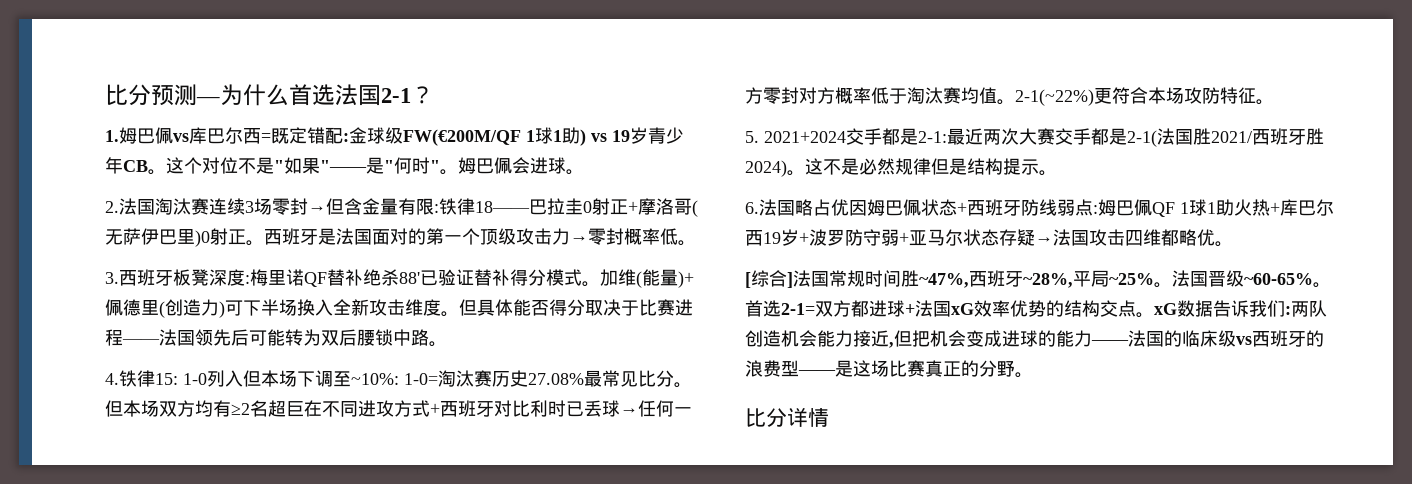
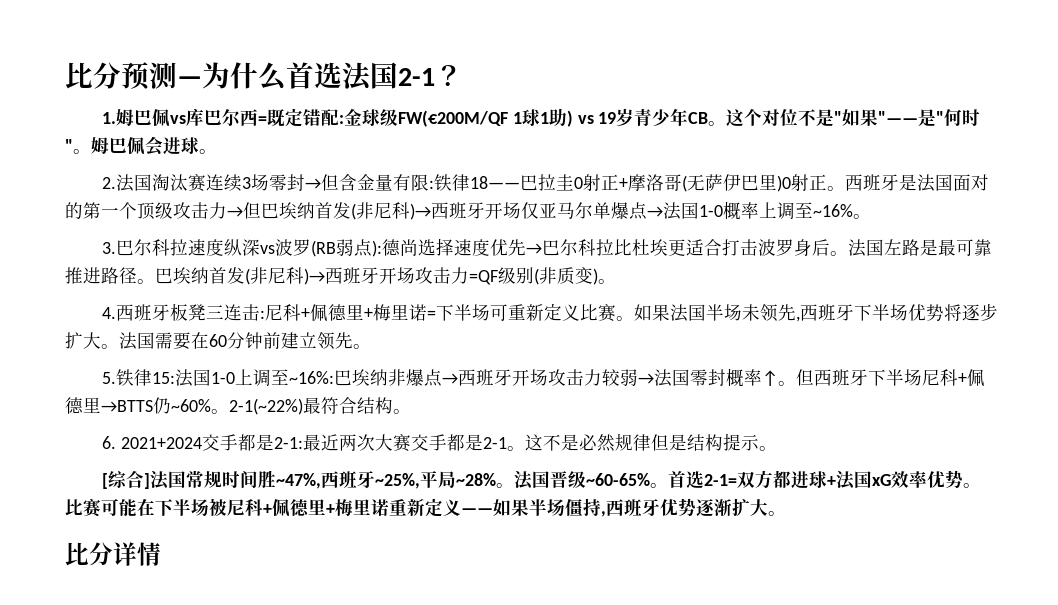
[588,228,696,246] [105,269,694,288] [105,299,693,318] [105,329,447,347] [105,370,692,388] [105,400,692,417] [745,87,1274,106] [745,131,759,143] 零封概率低。 // 3.西班牙板凳深度:梅里诺QF替补绝杀88'已验证替补得分模式。加维(能量)+佩德里(创造力)可下半场换入全新攻击维度。但具体能否得分取决于比赛进程——法国领先后可能转为双后腰锁中路。 // 4.铁律15: 1-0列入但本场下调至~10%: 1-0=淘汰赛历史27.08%最常见比分。但本场双方均有≥2名超巨在不同进攻方式+西班牙对比利时已丢球→任何一方零封对方概率低于淘汰赛均值。2-1(~22%)更符合本场攻防特征。 // 5. -> [243,201,871,220] [102,238,993,257] [65,267,616,285] [102,303,999,322] [65,332,371,350] [102,368,986,387] [65,397,411,415] [102,436,117,449] 但巴埃纳首发(非尼科)→西班牙开场仅亚马尔单爆点→法国1-0概率上调至~16%。 // 3.巴尔科拉速度纵深vs波罗(RB弱点):德尚选择速度优先→巴尔科拉比杜埃更适合打击波罗身后。法国左路是最可靠推进路径。巴埃纳首发(非尼科)→西班牙开场攻击力=QF级别(非质变)。 // 4.西班牙板凳三连击:尼科+佩德里+梅里诺=下半场可重新定义比赛。如果法国半场未领先,西班牙下半场优势将逐步扩大。法国需要在60分钟前建立领先。 // 5.铁律15:法国1-0上调至~16%:巴埃纳非爆点→西班牙开场攻击力较弱→法国零封概率↑。但西班牙下半场尼科+佩德里→BTTS仍~60%。2-1(~22%)最符合结构。 // 6.
[1127,128,1324,147] [745,160,787,177] 2-1(法国胜2021/西班牙胜2024) -> [482,437,507,449] 2-1
[745,199,1334,217] [745,229,1233,247] // 6.法国略占优因姆巴佩状态+西班牙防线弱点:姆巴佩QF 1球1助火热+库巴尔西19岁+波罗防守弱+亚马尔状态存疑→法国攻击四维都略优。 -> (777, 448) none
[1023,270,1154,288] ~28%,平局~25% -> [375,471,497,489] ~25%,平局~28%
[1046,300,1327,318] [745,330,1324,348] [745,360,1015,377] 的结构交点。xG数据告诉我们:两队创造机会能力接近,但把机会变成进球的能力——法国的临床级vs西班牙的浪费型——是这场比赛真正的分野 -> [963,483,982,488] [65,498,768,518] 。比赛可能在下半场被尼科+佩德里+梅里诺重新定义——如果半场僵持,西班牙优势逐渐扩大

